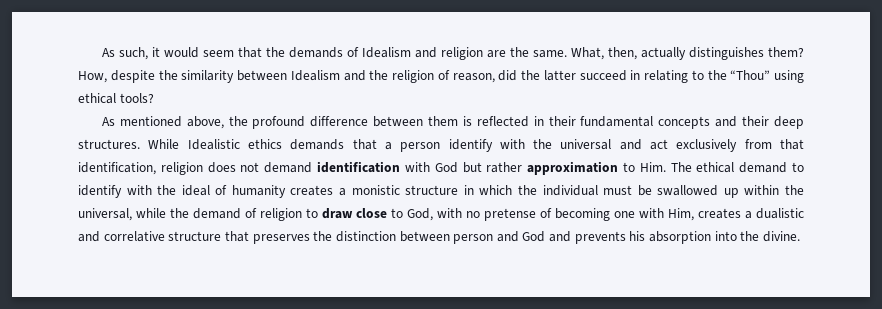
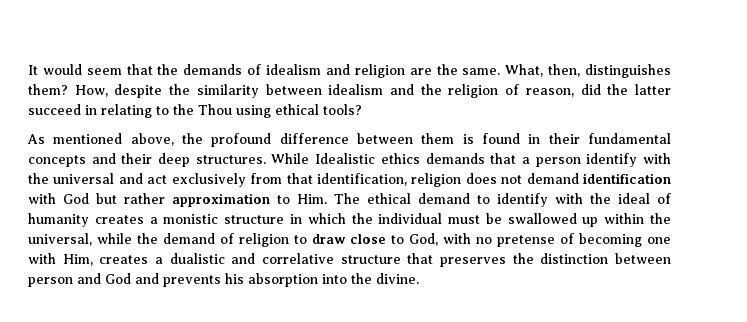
[101,47,160,60] As such, it -> [28,65,38,75] It
[361,47,411,58] Idealism -> [266,64,322,75] idealism
[640,47,686,60] actually -> (581, 70) none
[290,70,340,81] Idealism -> [328,84,384,95] idealism
[730,70,771,80] “Thou” -> [198,104,232,115] Thou
[476,116,529,127] reflected -> [481,133,520,144] found

